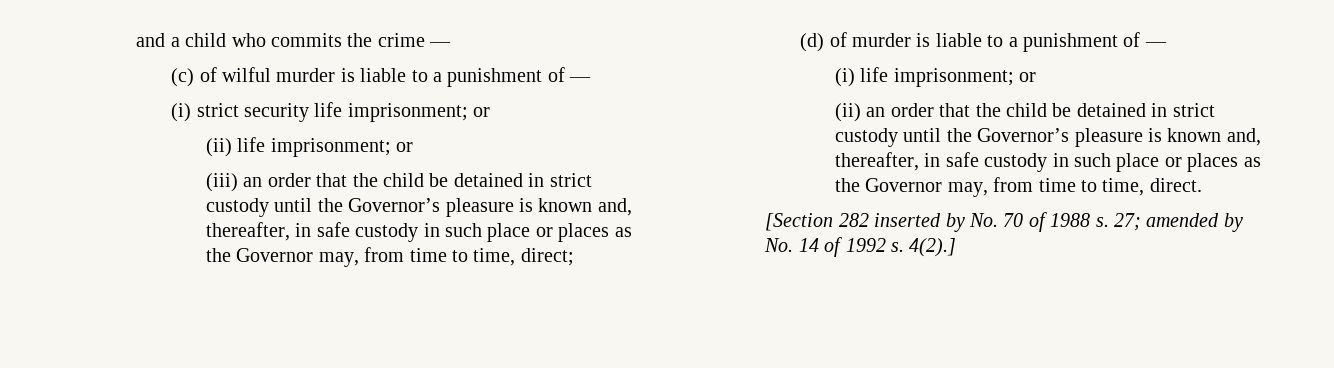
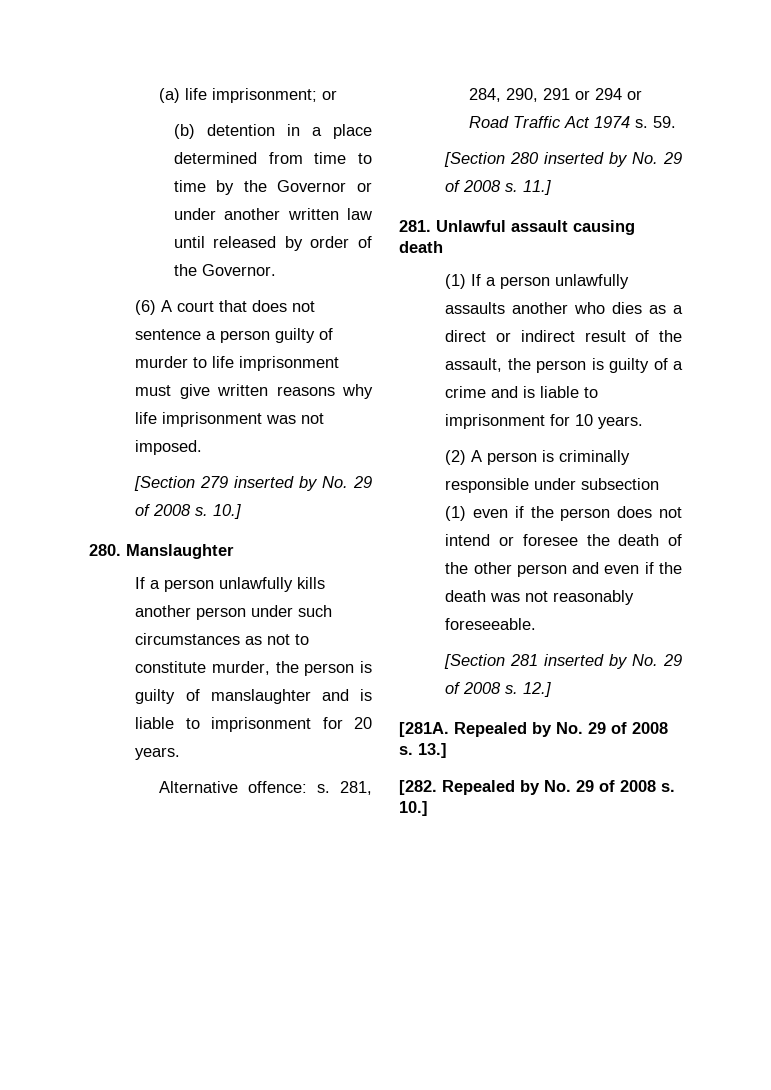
[136,33,452,47] [171,67,592,87] [171,102,491,122] [205,137,414,157] [205,173,592,192] [205,198,632,217] [205,222,632,242] [205,247,574,267] [800,32,1167,52] [834,67,1037,87] [834,103,1215,122] [834,128,1261,147] [834,152,1261,172] [834,177,1202,197] [765,212,1243,232] [764,237,957,257] and a child who commits the crime — // (c) of wilful murder is liable to a punishment of — // (i) strict security life imprisonment; or // (ii) life imprisonment; or // (iii) an order that the child be detained in strict custody until the Governor’s pleasure is known and, thereafter, in safe custody in such place or places as the Governor may, from time to time, direct; // (d) of murder is liable to a punishment of — // (i) life imprisonment; or // (ii) an order that the child be detained in strict custody until the Governor’s pleasure is known and, thereafter, in safe custody in such place or places as the Governor may, from time to time, direct. // [Section 282 inserted by No. 70 of 1988 s. 27; amended by No. 14 of 1992 s. 4(2).] -> [158,88,337,103] [173,124,372,139] [173,152,372,164] [173,180,372,195] [173,208,372,220] [173,236,372,251] [173,264,276,276] [135,300,316,315] [135,328,334,343] [135,356,340,371] [135,384,373,399] [135,412,325,427] [135,440,203,455] [134,476,372,491] [135,504,242,519] [89,544,234,559] [135,577,326,592] [135,605,333,620] [135,633,310,645] [135,661,372,676] [135,689,372,704] [135,717,372,732] [135,747,181,760] [158,781,372,795] [468,88,642,102] [468,116,676,128] [444,152,682,167] [445,180,552,195] [399,220,635,235] [399,241,443,253] [445,274,630,289] [445,302,683,314] [445,330,682,342] [445,358,683,373] [445,386,599,398] [445,414,644,429] [445,450,631,465] [445,478,660,493] [445,506,682,521] [445,534,682,546] [445,562,682,577] [445,590,635,605] [445,618,537,630] [444,654,682,669] [445,682,552,697] [399,722,668,737] [399,743,447,758] [399,780,675,795] [399,801,428,816] (a) life imprisonment; or // (b) detention in a place determined from time to time by the Governor or under another written law until released by order of the Governor. // (6) A court that does not sentence a person guilty of murder to life imprisonment must give written reasons why life imprisonment was not imposed. // [Section 279 inserted by No. 29 of 2008 s. 10.] // 280. Manslaughter // If a person unlawfully kills another person under such circumstances as not to constitute murder, the person is guilty of manslaughter and is liable to imprisonment for 20 years. // Alternative offence: s. 281, 284, 290, 291 or 294 or Road Traffic Act 1974 s. 59. // [Section 280 inserted by No. 29 of 2008 s. 11.] // 281. Unlawful assault causing death // (1) If a person unlawfully assaults another who dies as a direct or indirect result of the assault, the person is guilty of a crime and is liable to imprisonment for 10 years. // (2) A person is criminally responsible under subsection (1) even if the person does not intend or foresee the death of the other person and even if the death was not reasonably foreseeable. // [Section 281 inserted by No. 29 of 2008 s. 12.] // [281A. Repealed by No. 29 of 2008 s. 13.] // [282. Repealed by No. 29 of 2008 s. 10.]

